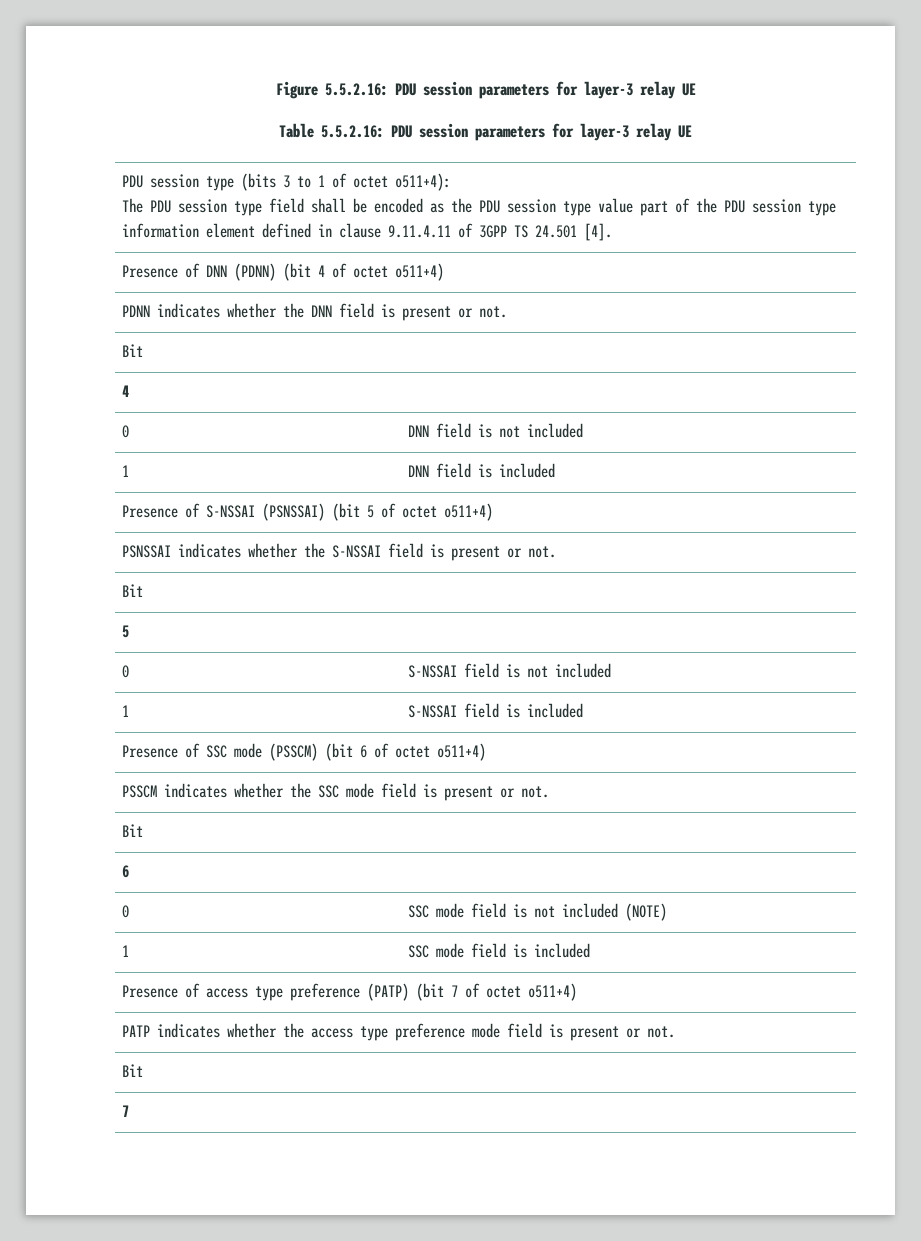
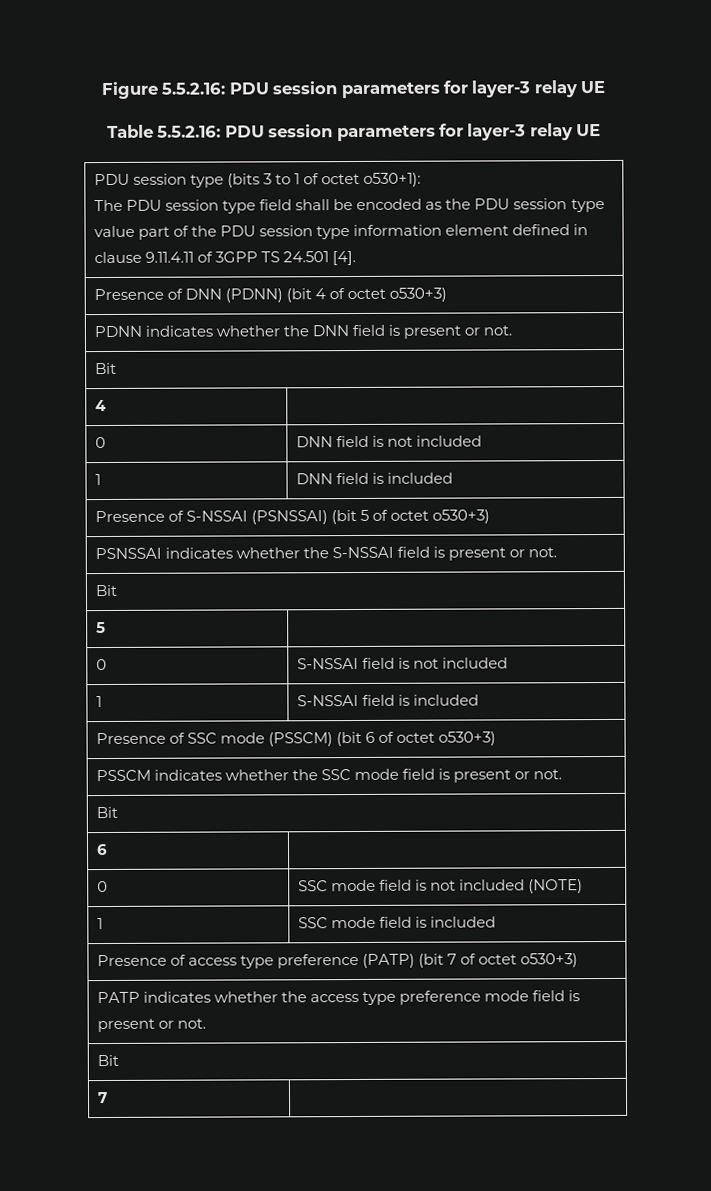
[394,173,451,191] o511+4): -> [363,172,422,187] o530+1):
[394,263,444,281] o511+4) -> [389,287,448,302] o530+3)
[443,503,493,521] o511+4) -> [432,509,491,524] o530+3)
[436,743,486,761] o511+4) -> [438,731,497,746] o530+3)
[527,983,577,1001] o511+4) -> [520,953,579,968] o530+3)

